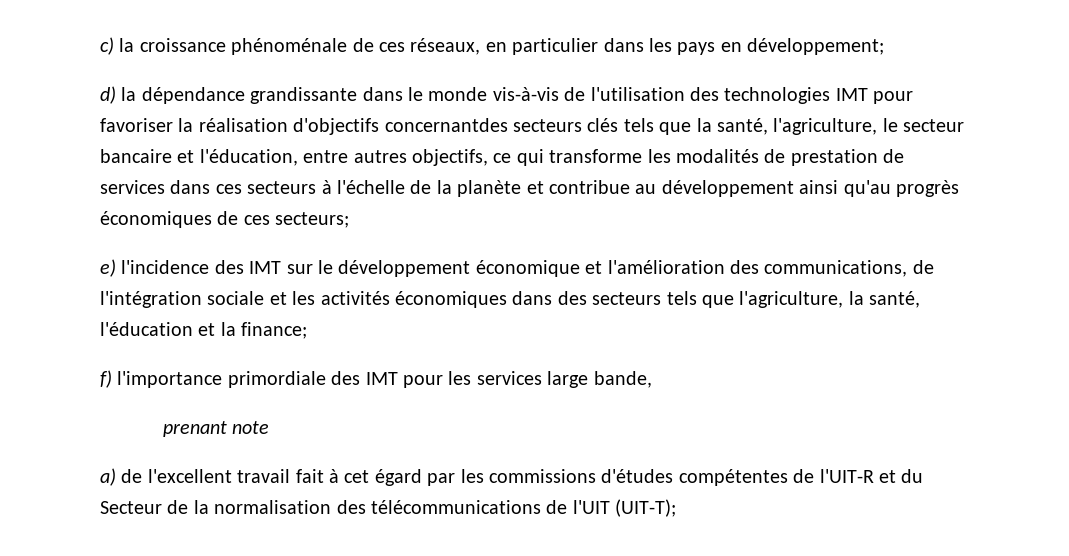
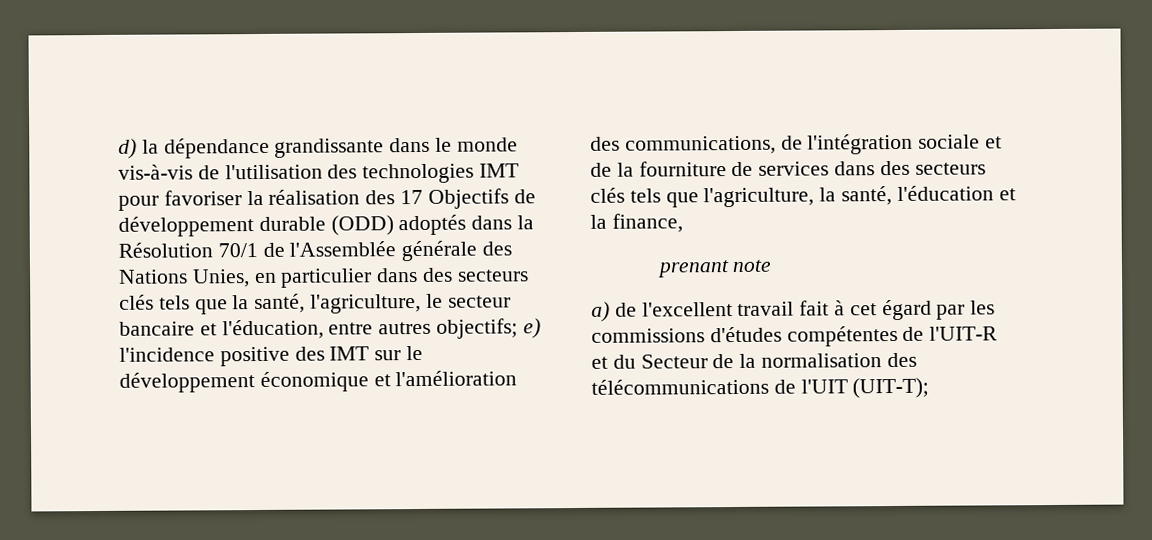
[100,37,885,55] c) la croissance phénoménale de ces réseaux, en particulier dans les pays en développement; // -> (118, 148) none
[293,118,508,135] d'objectifs concernantdes -> [365,188,536,209] [118,214,535,237] [118,240,513,262] [118,267,454,288] des 17 Objectifs de développement durable (ODD) adoptés dans la Résolution 70/1 de l'Assemblée générale des Nations Unies, en particulier dans des
[412,149,905,166] [100,180,959,197] [100,211,350,228] objectifs, ce qui transforme les modalités de prestation de services dans ces secteurs à l'échelle de la planète et contribue au développement ainsi qu'au progrès économiques de ces secteurs; // -> [436,318,519,339] objectifs;
(210, 267) none -> [219,346,290,367] positive
[292,291,662,308] les activités économiques dans des secteurs -> [590,160,986,177] [590,187,625,203] de la fourniture de services dans des secteurs clés
[241,322,308,339] [100,370,652,388] finance; // f) l'importance primordiale des IMT pour les services large bande, -> [611,213,683,233] finance,

